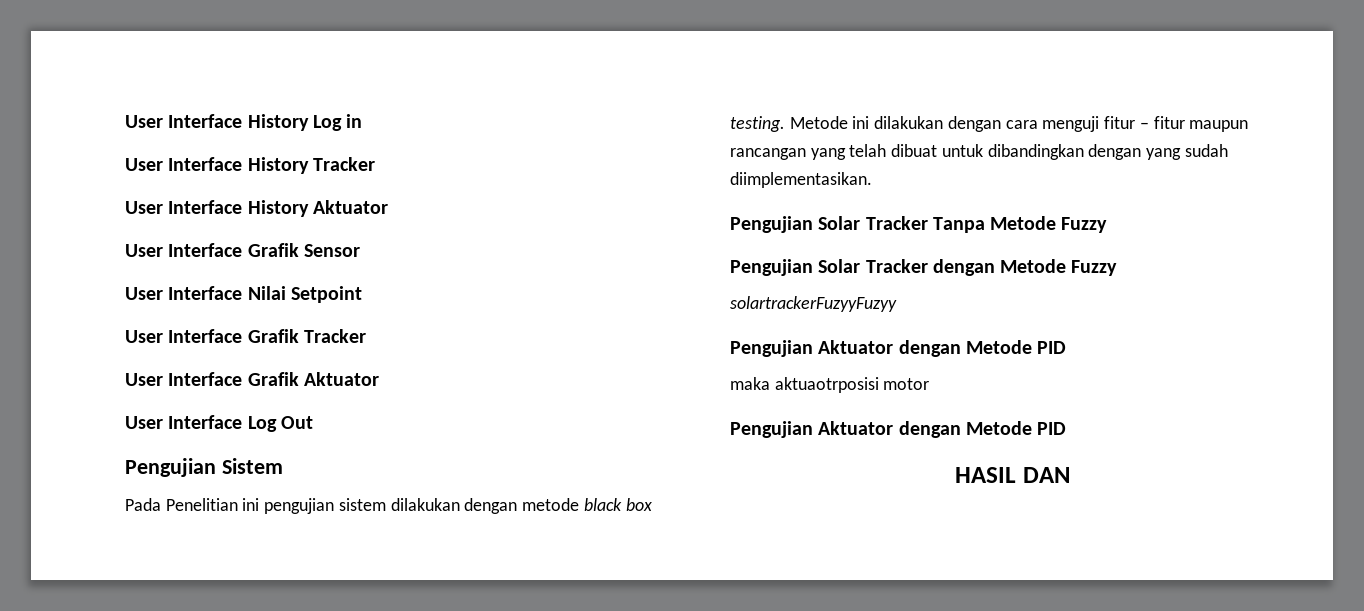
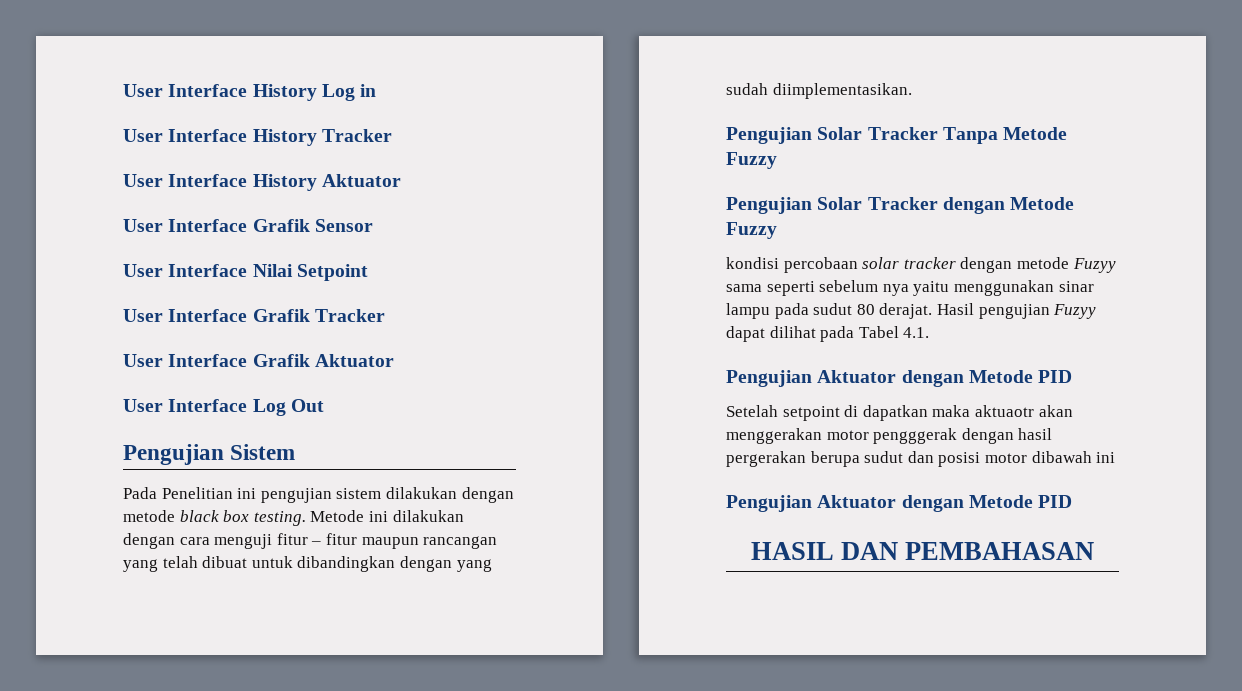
[730,296,897,312] [730,340,1067,357] [730,377,930,393] solartrackerFuzyyFuzyy // Pengujian Aktuator dengan Metode PID // maka aktuaotrposisi motor -> [726,257,1116,273] [726,280,1094,296] [726,303,1097,319] [726,326,930,342] [726,370,1073,387] [726,405,1073,421] [726,428,1053,444] [726,451,1116,467] kondisi percobaan solar tracker dengan metode Fuzyy sama seperti sebelum nya yaitu menggunakan sinar lampu pada sudut 80 derajat. Hasil pengujian Fuzyy dapat dilihat pada Tabel 4.1. // Pengujian Aktuator dengan Metode PID // Setelah setpoint di dapatkan maka aktuaotr akan menggerakan motor pengggerak dengan hasil pergerakan berupa sudut dan posisi motor dibawah ini
(1070, 475) none -> [905,542,1095,560] PEMBAHASAN

